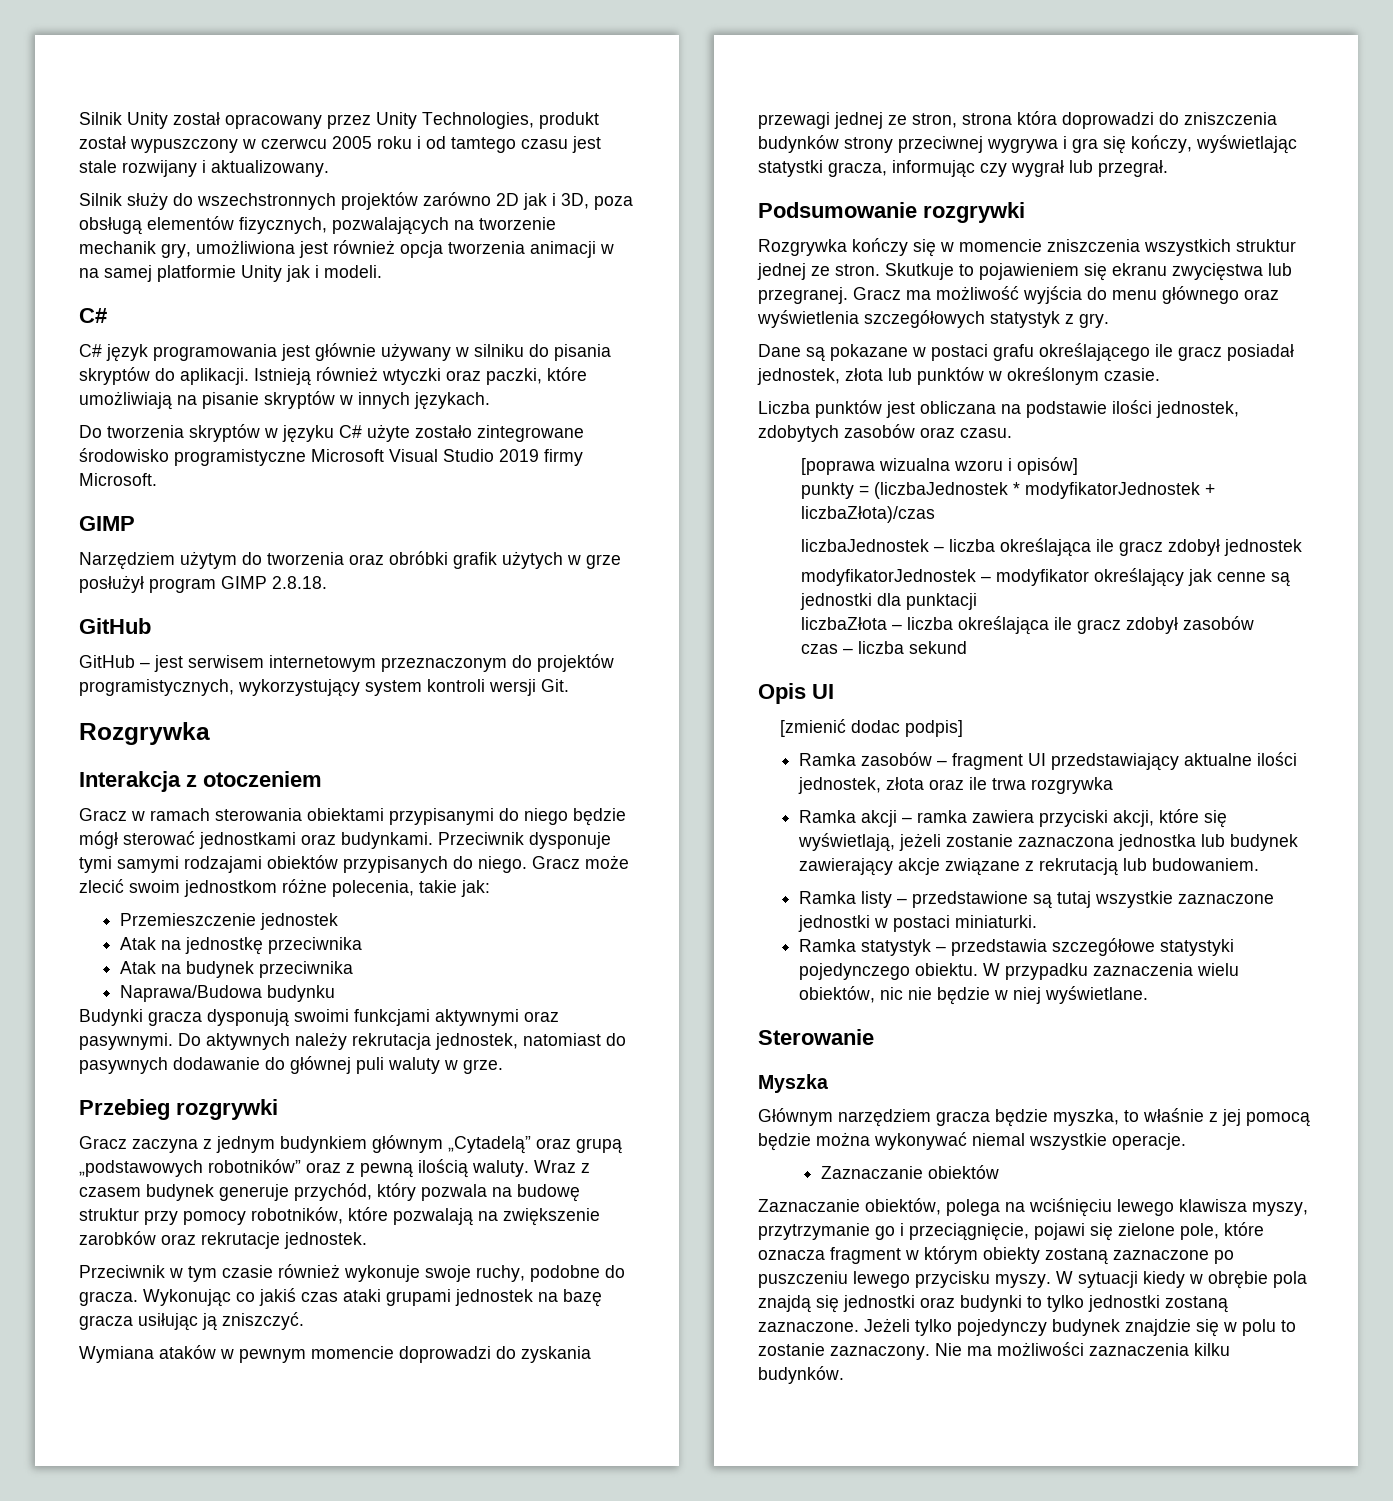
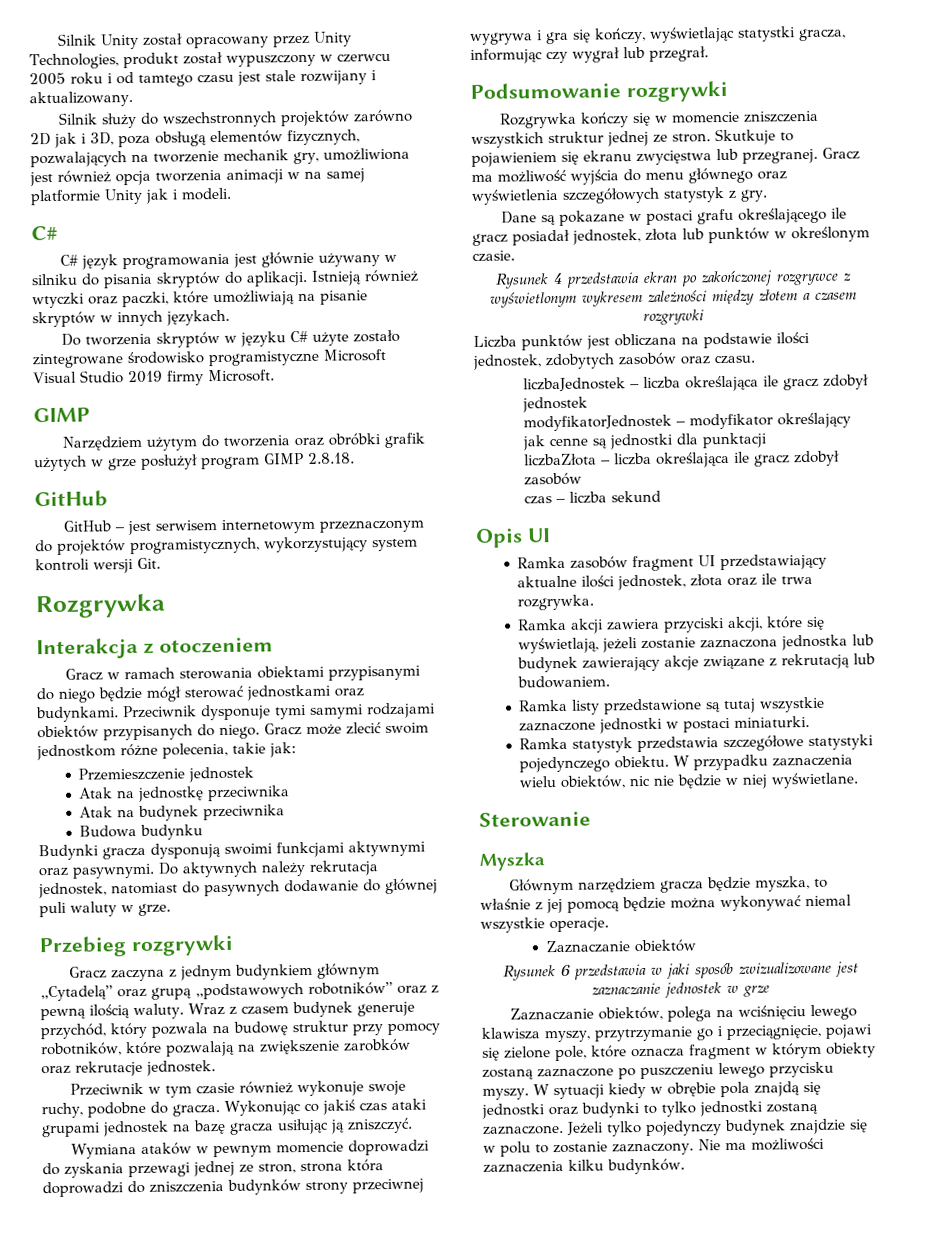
[119,985,262,1002] Naprawa/Budowa -> [79,824,138,838] Budowa
(1160, 374) none -> [494,270,852,289] [489,289,857,308] [642,309,704,325] // Rysunek 4 przedstawia ekran po zakończonej rozgrywce z wyświetlonym wykresem zależności między złotem a czasem rozgrywki
[801,457,1079,475] [801,482,1216,499] [801,506,936,523] // [poprawa wizualna wzoru i opisów] // punkty = (liczbaJednostek * modyfikatorJednostek + liczbaZłota)/czas -> (756, 359) none
[779,719,963,737] // [zmienić dodac podpis] -> (551, 535) none
[936,760,947,766] – -> (629, 562) none
[1030,777,1113,794] rozgrywka -> [517,594,595,611] rozgrywka.
[901,810,967,823] – ramka -> (605, 626) none
[896,898,907,904] – -> (601, 707) none
[935,946,946,952] – -> (634, 745) none
(999, 1172) none -> [503,961,859,981] [592,982,770,998] // Rysunek 6 przedstawia w jaki sposób zwizualizowane jest zaznaczanie jednostek w grze

